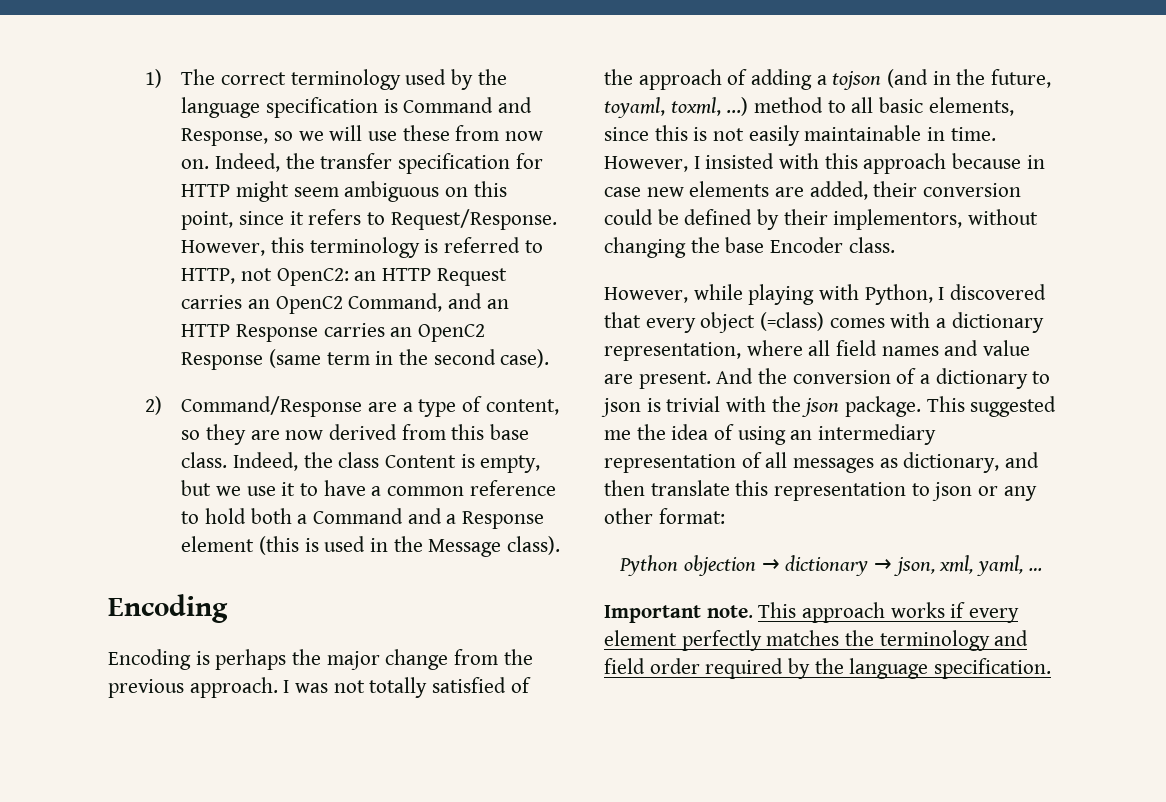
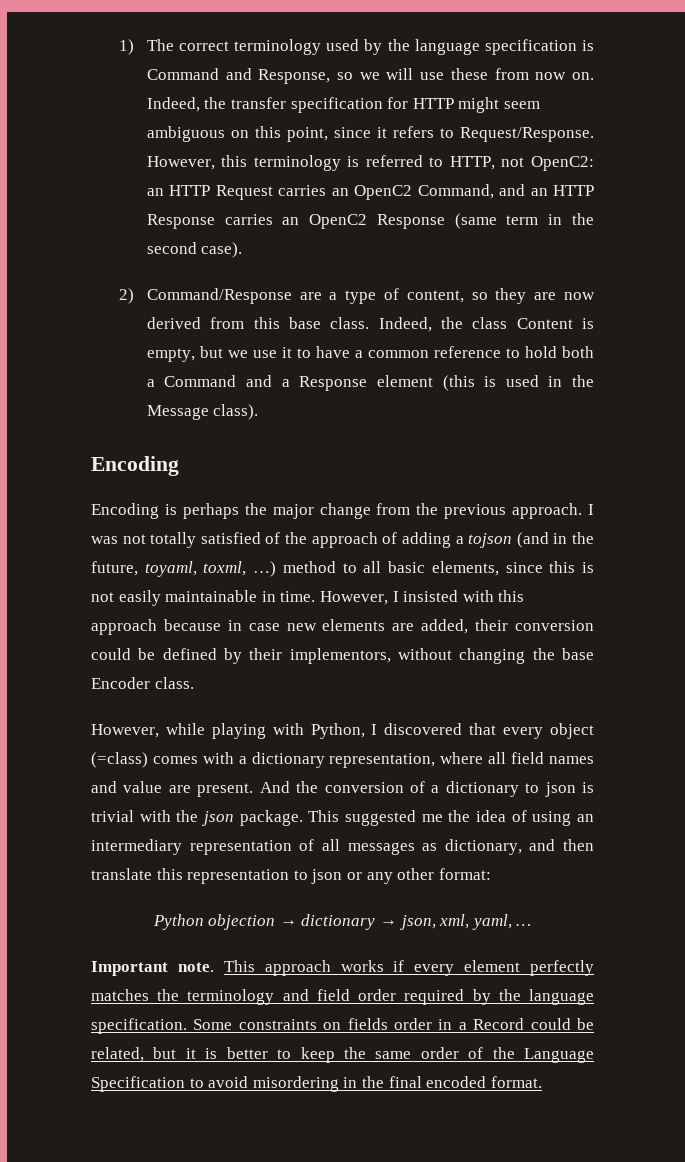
(1052, 668) none -> [193,1018,594,1030] [91,1047,594,1063] [91,1076,542,1092] Some constraints on fields order in a Record could be related, but it is better to keep the same order of the Language Specification to avoid misordering in the final encoded format.

